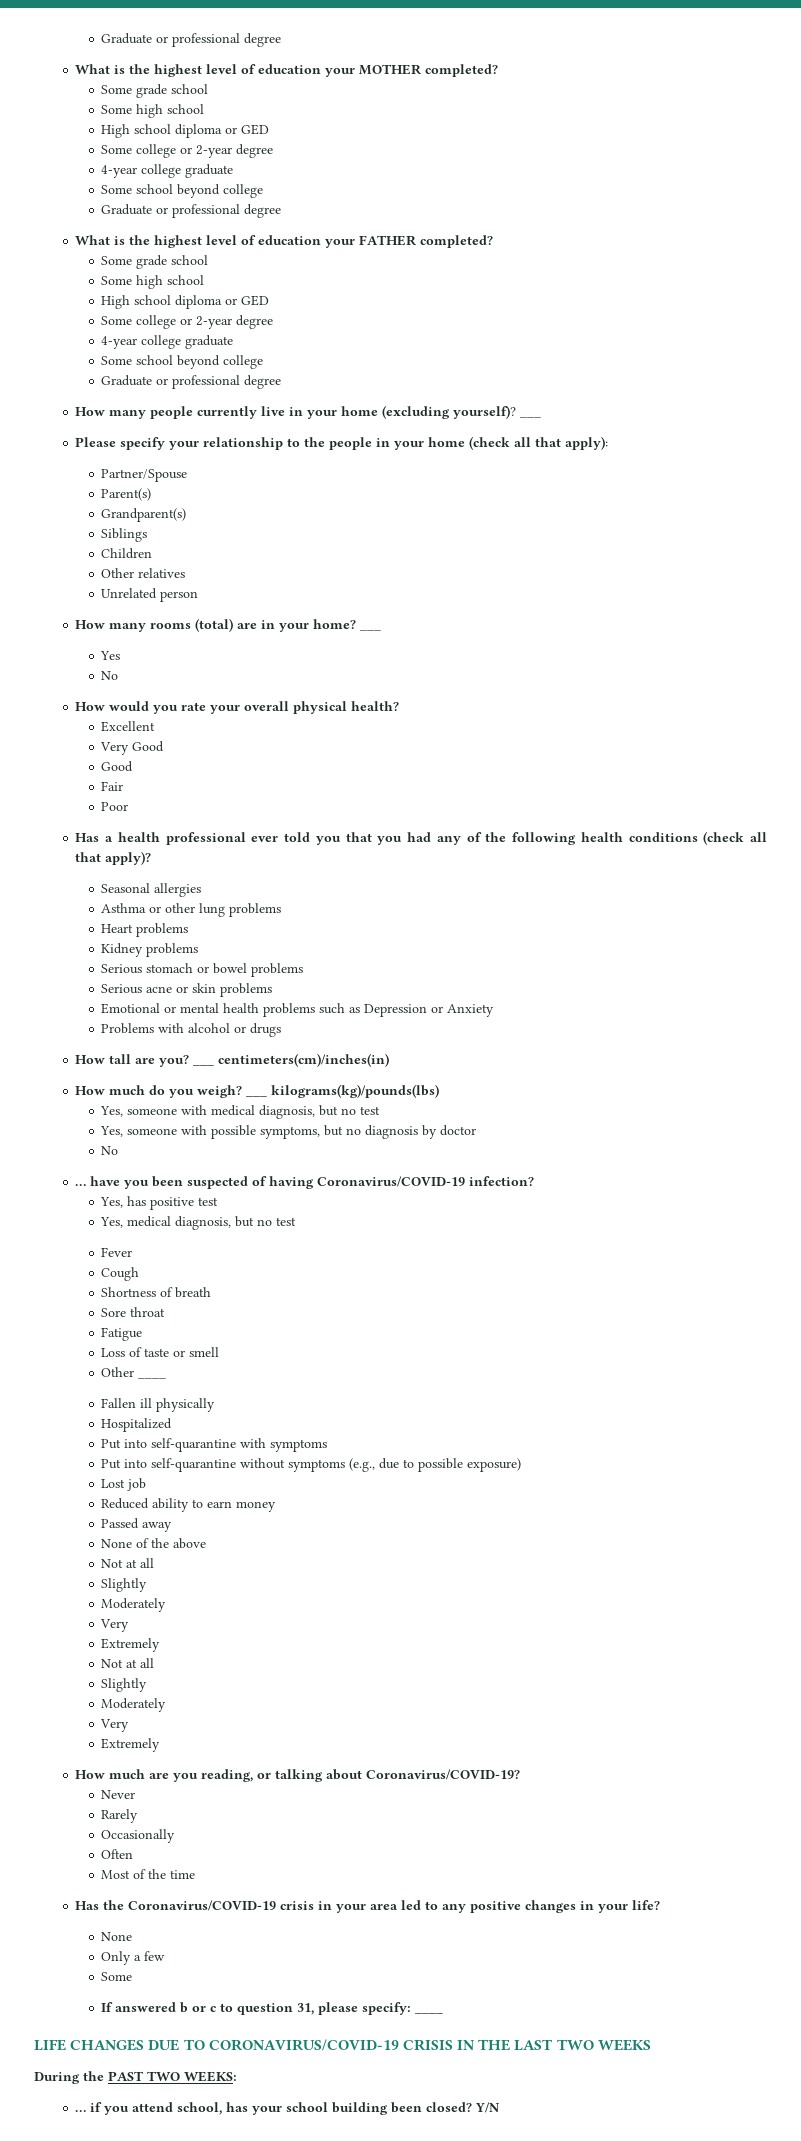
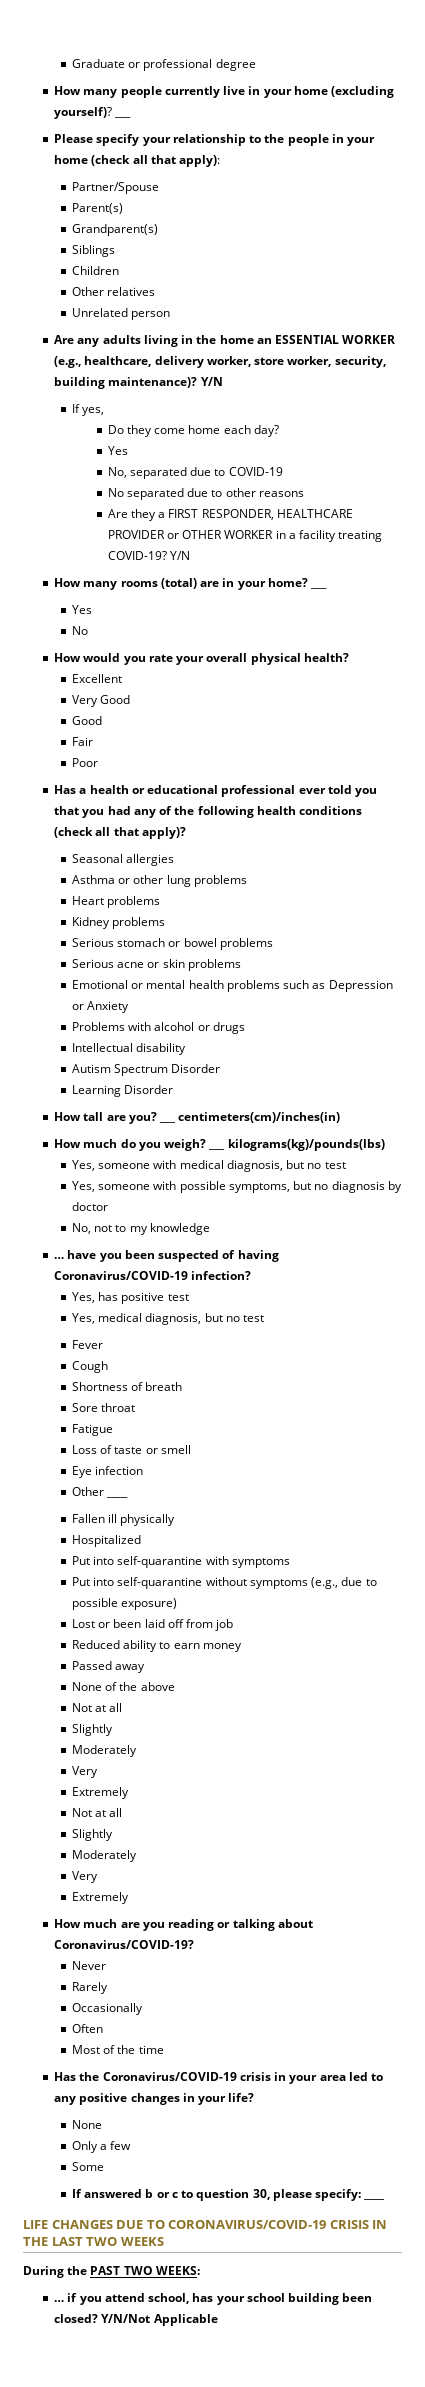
[101,33,282,47] [75,64,499,77] [101,84,209,98] [101,104,205,118] [101,124,270,138] [101,144,274,158] [101,164,234,178] [101,184,264,198] [101,204,282,218] [75,235,494,248] [101,255,209,269] [101,275,205,289] [101,295,270,309] [101,315,274,329] [101,335,234,349] [101,355,264,369] [101,375,282,389] Graduate or professional degree // What is the highest level of education your MOTHER completed? // Some grade school // Some high school // High school diploma or GED // Some college or 2-year degree // 4-year college graduate // Some school beyond college // Graduate or professional degree // What is the highest level of education your FATHER completed? // Some grade school // Some high school // High school diploma or GED // Some college or 2-year degree // 4-year college graduate // Some school beyond college // Graduate or professional degree -> [71,59,256,71] Graduate or professional degree
(199, 596) none -> [54,335,396,347] [54,356,386,368] [54,377,223,389] [71,404,105,416] [107,425,279,437] [107,446,128,455] [107,467,283,479] [107,488,304,500] [107,509,353,521] [107,530,383,542] [107,551,190,560] // Are any adults living in the home an ESSENTIAL WORKER (e.g., healthcare, delivery worker, store worker, security, building maintenance)? Y/N // If yes, // Do they come home each day? // Yes // No, separated due to COVID-19 // No separated due to other reasons // Are they a FIRST RESPONDER, HEALTHCARE PROVIDER or OTHER WORKER in a facility treating COVID-19? Y/N
(160, 837) none -> [131,785,219,794] or educational
(282, 1030) none -> [71,1043,187,1055] [71,1064,221,1076] [71,1085,174,1097] // Intellectual disability // Autism Spectrum Disorder // Learning Disorder
[101,1146,119,1155] No -> [71,1223,210,1235] No, not to my knowledge
(220, 1352) none -> [71,1466,144,1478] // Eye infection
(126, 1483) none -> [98,1619,214,1628] or been laid off from
[201,1769,254,1782] reading, -> [168,1919,215,1931] reading
[297,2003,315,2015] 31, -> [252,2189,270,2200] 30,
[475,2102,501,2113] Y/N -> [101,2314,218,2326] Y/N/Not Applicable

